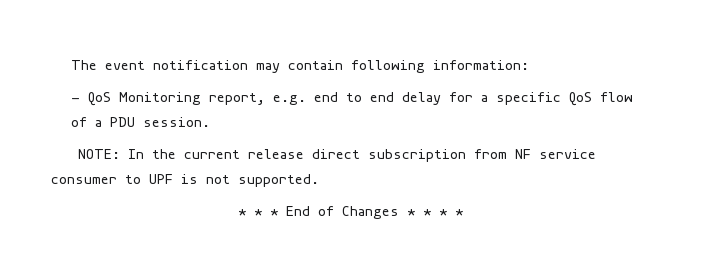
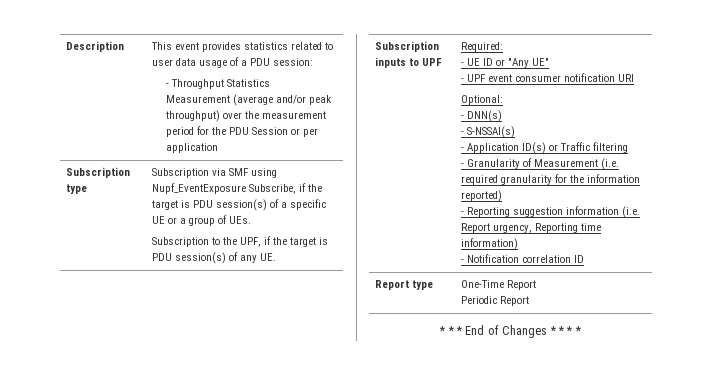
[71,60,530,73] [71,92,634,106] [71,117,211,127] [78,149,597,162] [51,174,319,187] The event notification may contain following information: // - QoS Monitoring report, e.g. end to end delay for a specific QoS flow of a PDU session. // NOTE: In the current release direct subscription from NF service consumer to UPF is not supported. -> [66,41,125,52] [151,42,334,52] [152,57,314,68] [166,79,271,89] [166,94,333,106] [166,110,327,122] [166,126,319,137] [166,143,219,153] [66,167,131,178] [66,184,88,194] [152,168,278,178] [152,183,323,194] [152,199,327,211] [152,215,252,226] [152,236,329,247] [152,252,277,264] [375,41,440,52] [375,57,443,68] [461,42,504,52] [461,58,550,68] [461,73,635,82] [461,95,504,105] [461,110,503,122] [461,126,516,138] [461,142,629,154] [461,158,620,170] [461,174,641,185] [461,190,503,202] [461,206,641,218] [461,223,602,233] [461,238,519,250] [461,254,585,263] [375,280,434,290] [461,280,537,290] [461,296,530,306] Description | This event provides statistics related to user data usage of a PDU session: // - Throughput Statistics Measurement (average and/or peak throughput) over the measurement period for the PDU Session or per application // Subscription type | Subscription via SMF using Nupf_EventExposure Subscribe, if the target is PDU session(s) of a specific UE or a group of UEs. // Subscription to the UPF, if the target is PDU session(s) of any UE. // Subscription inputs to UPF | Required: // - UE ID or "Any UE" // - UPF event consumer notification URI // Optional: // - DNN(s) // - S-NSSAI(s) // - Application ID(s) or Traffic filtering // - Granularity of Measurement (i.e. required granularity for the information reported) // - Reporting suggestion information (i.e. Report urgency, Reporting time information) // - Notification correlation ID // Report type | One-Time Report // Periodic Report

